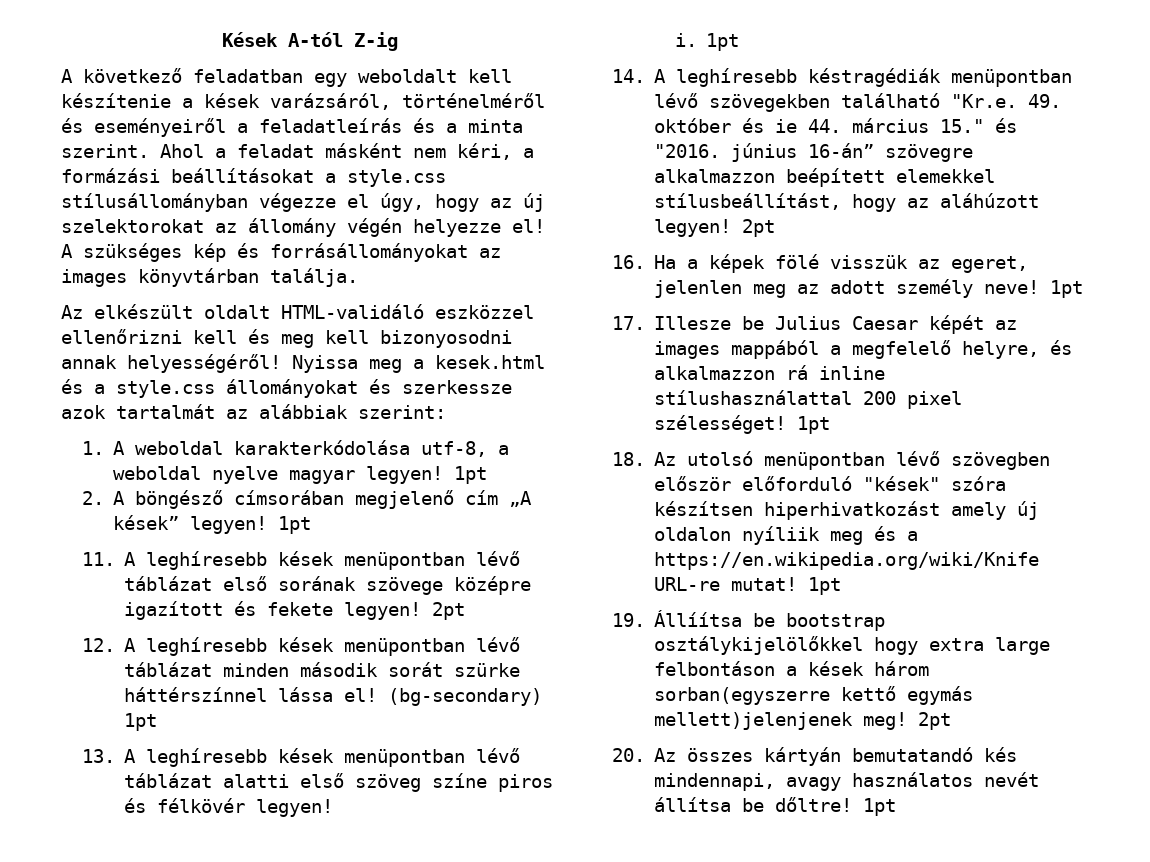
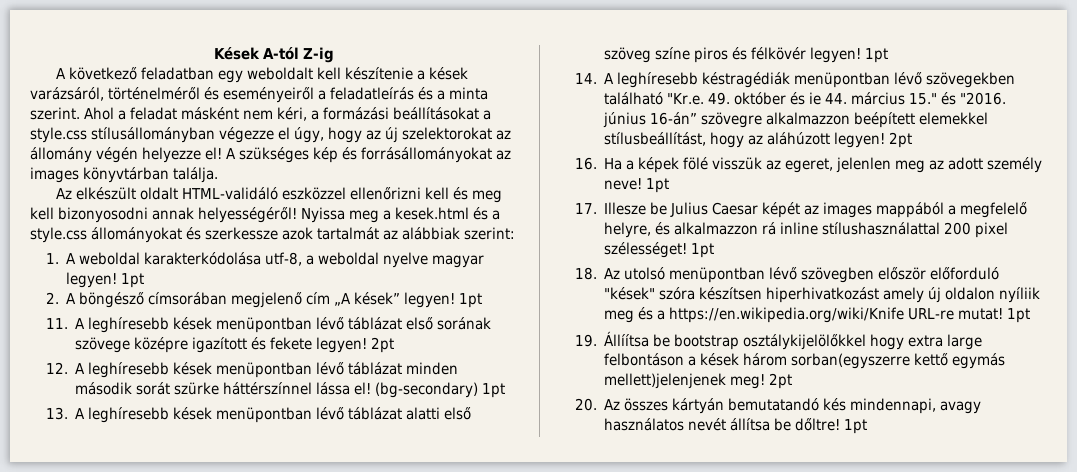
[674,33,697,47] // i. -> (862, 55) none

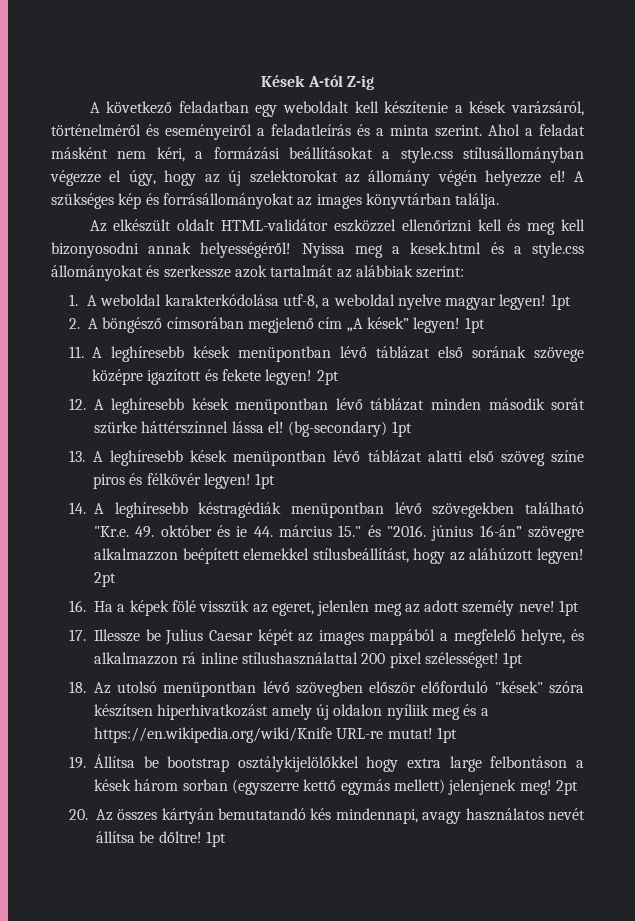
[182,187,279,200] HTML-validáló -> [221,219,329,231] HTML-validátor
[604,202,647,215] Illesze -> [93,629,140,642] Illessze
[604,331,650,347] Állíítsa -> [93,754,135,768] Állítsa
[791,353,1006,369] [604,373,727,389] sorban(egyszerre kettő egymás mellett)jelenjenek -> [182,779,517,795] sorban (egyszerre kettő egymás mellett) jelenjenek

